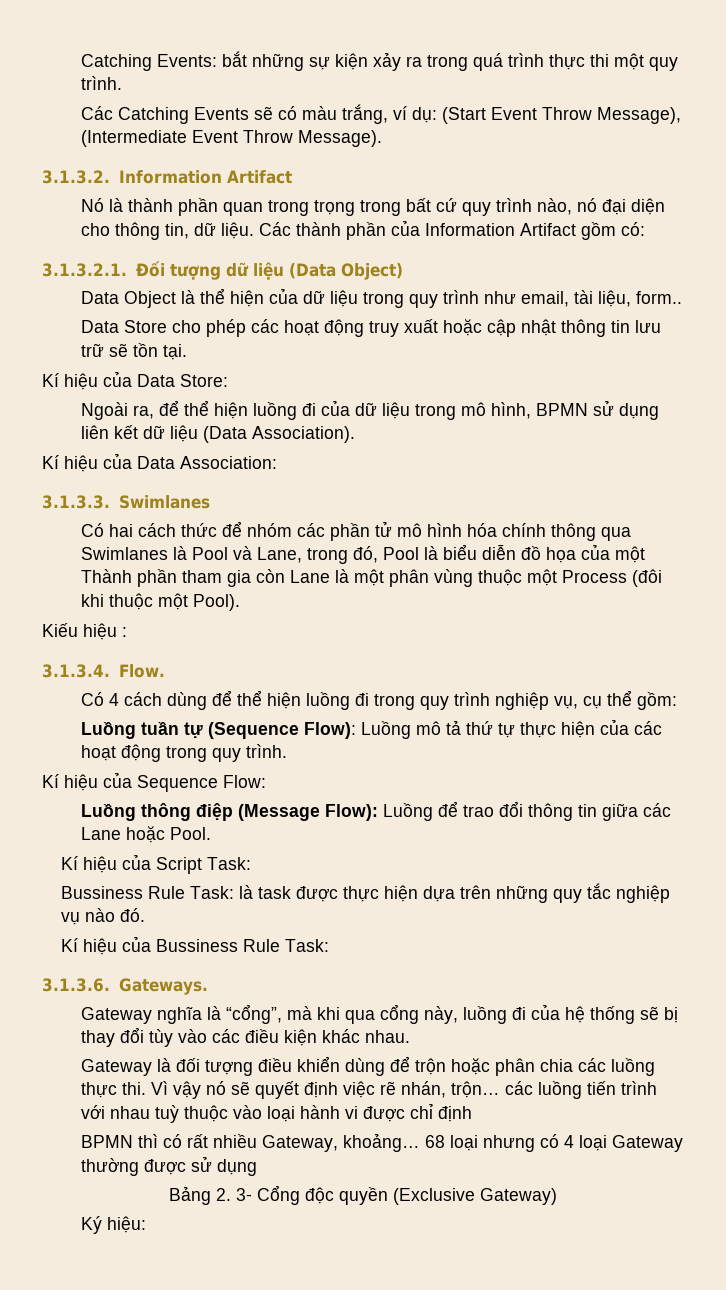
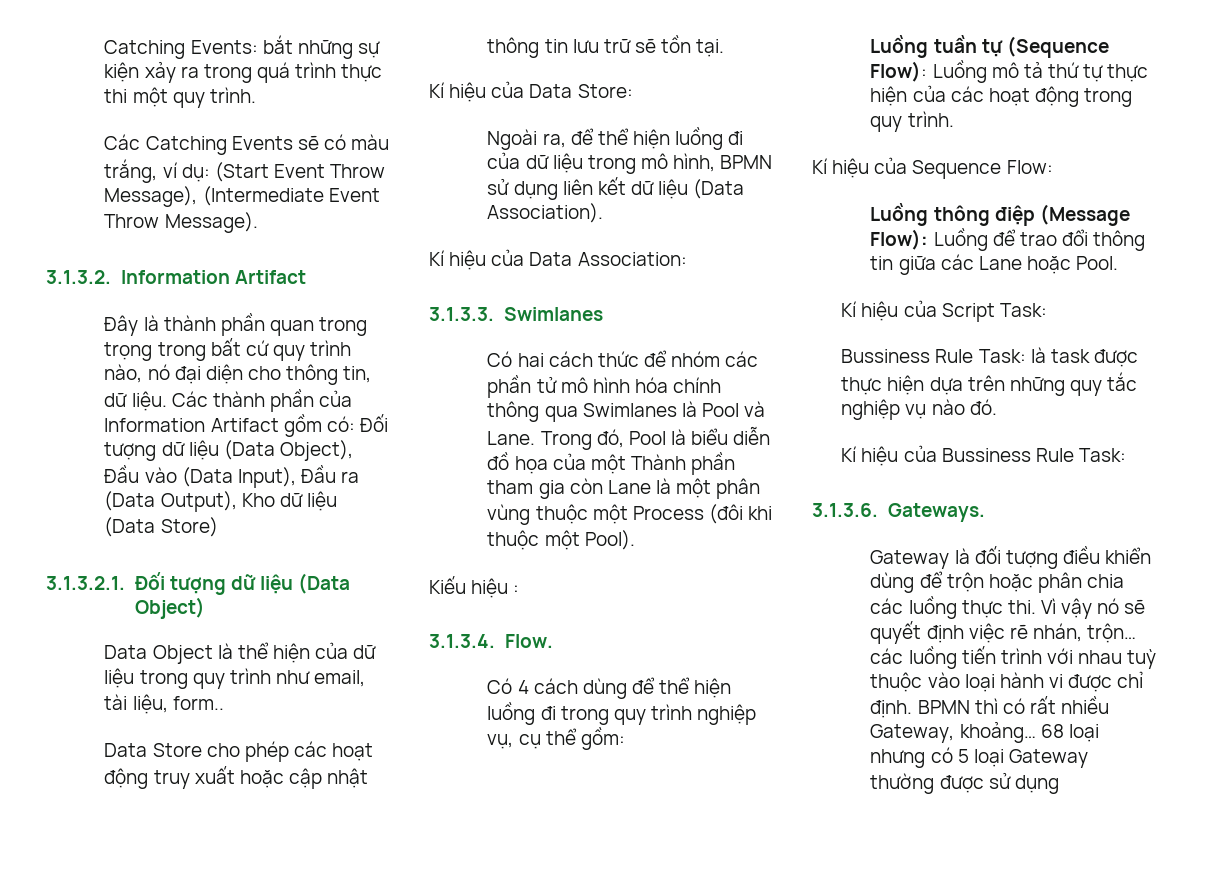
[80,198,104,212] Nó -> [104,315,139,336] Đây
(645, 229) none -> [359,414,388,432] [104,440,353,461] [104,465,360,488] [104,491,337,512] [104,517,218,537] Đối tượng dữ liệu (Data Object), Đầu vào (Data Input), Đầu ra (Data Output), Kho dữ liệu (Data Store)
[256,547,348,564] Lane, trong -> [487,431,592,450] Lane. Trong
[80,1004,678,1024] [80,1027,410,1047] // Gateway nghĩa là “cổng”, mà khi qua cổng này, luồng đi của hệ thống sẽ bị thay đổi tùy vào các điều kiện khác nhau. -> (985, 512) none
[437,1106,472,1122] định // -> [870,700,913,718] định.
[563,1135,574,1148] 4 -> [957,749,969,763] 5
[169,1185,557,1205] [80,1216,146,1234] // Bảng 2. 3- Cổng độc quyền (Exclusive Gateway) // Ký hiệu: -> (1059, 784) none

